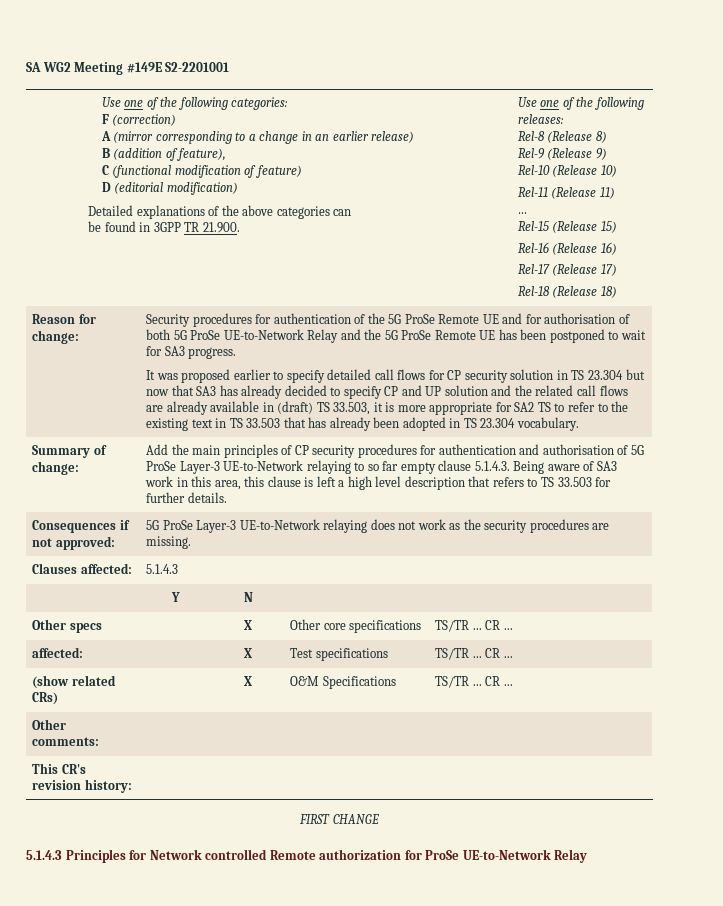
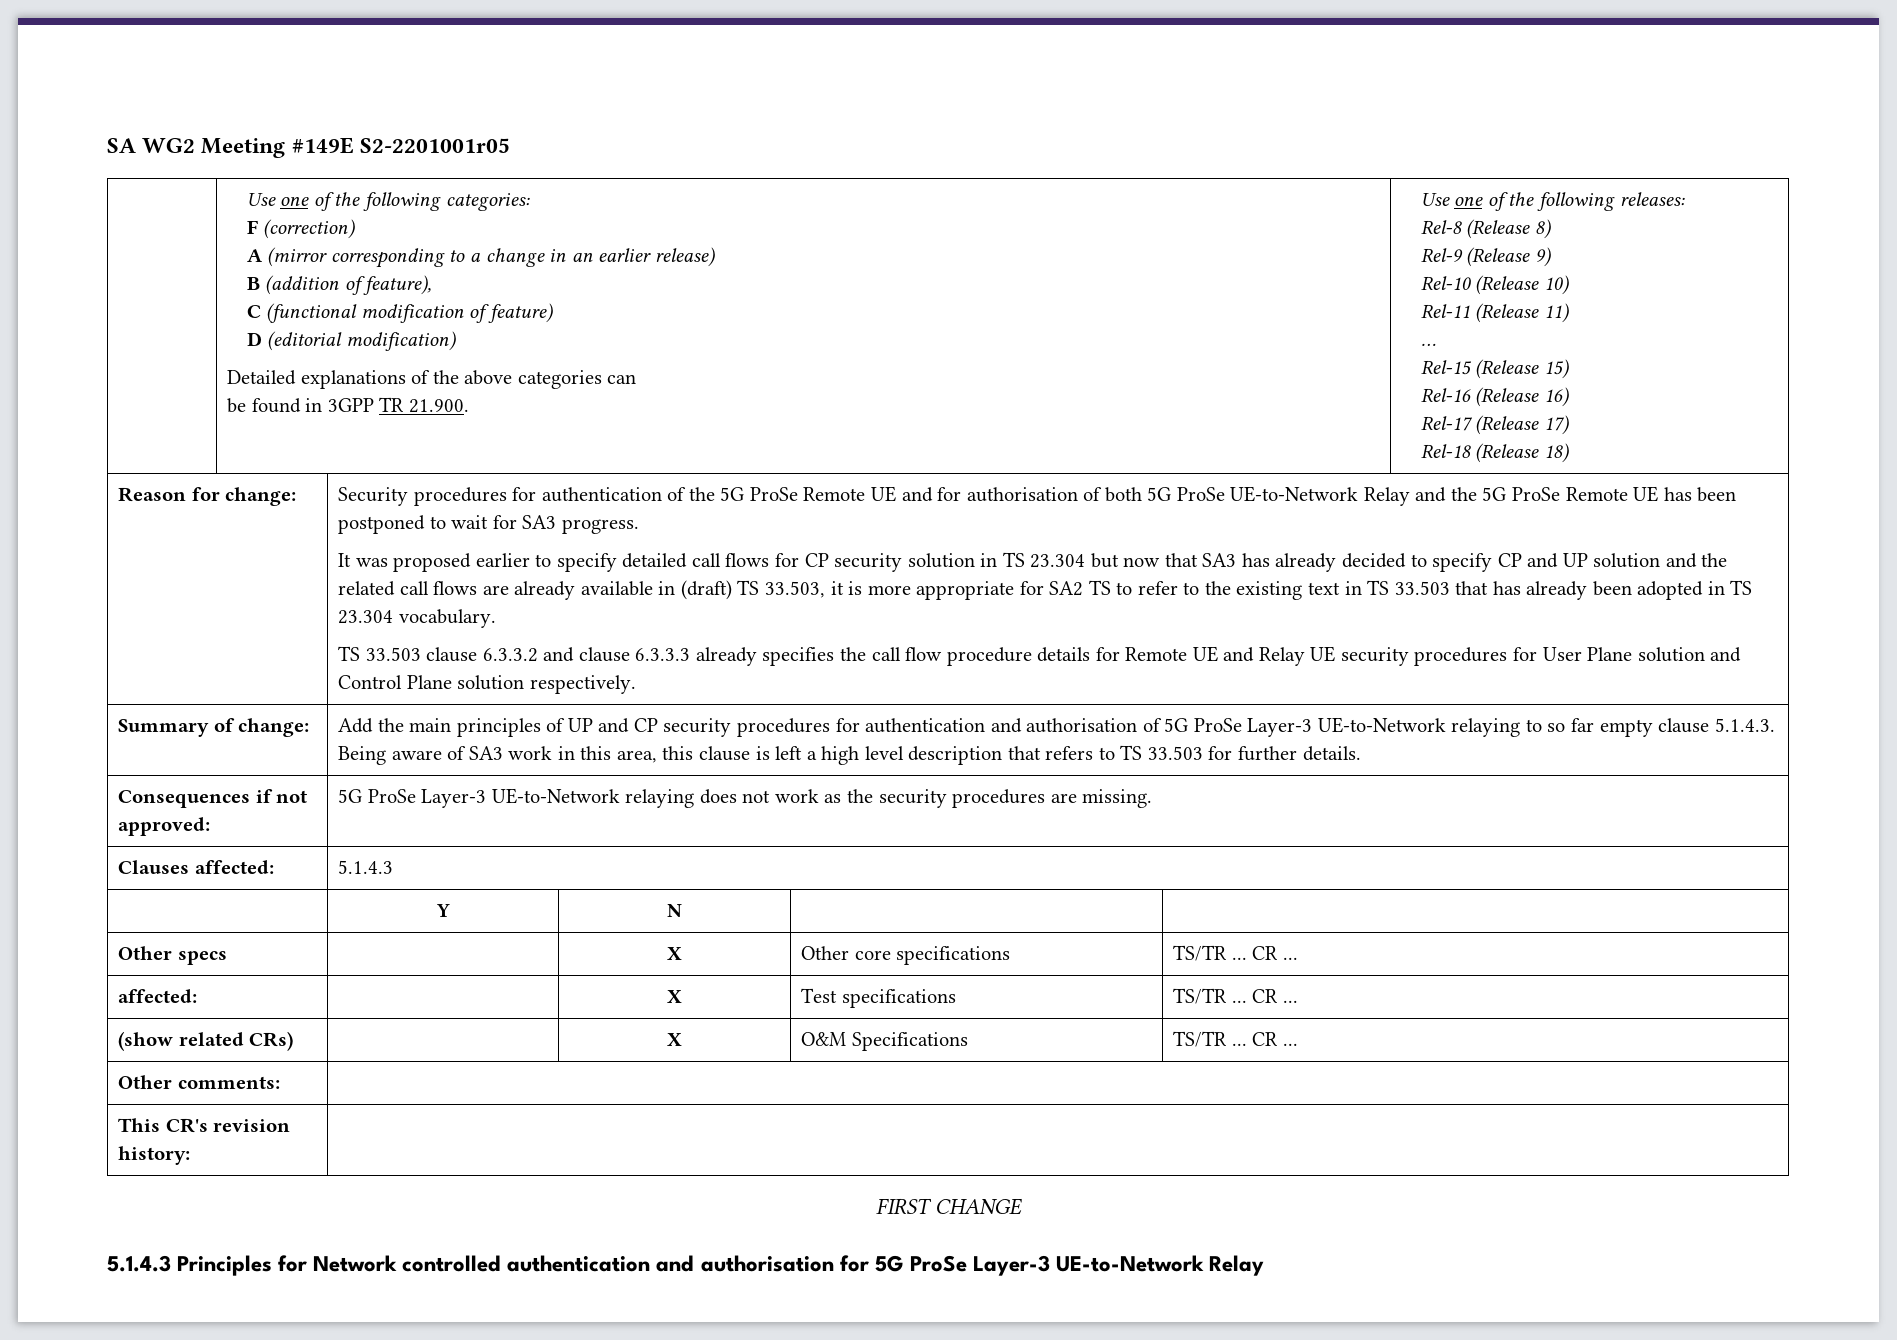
[165,62,230,72] S2-2201001 -> [359,138,510,153] S2-2201001r05
(579, 424) none -> [338,646,1742,666] [338,675,636,694] // TS 33.503 clause 6.3.3.2 and clause 6.3.3.3 already specifies the call flow procedure details for Remote UE and Relay UE security procedures for User Plane solution and Control Plane solution respectively.
(293, 450) none -> [567,718,630,733] UP and
[269,849,460,860] Remote authorization for ProSe -> [507,1255,1050,1276] authentication and authorisation for 5G ProSe Layer-3

